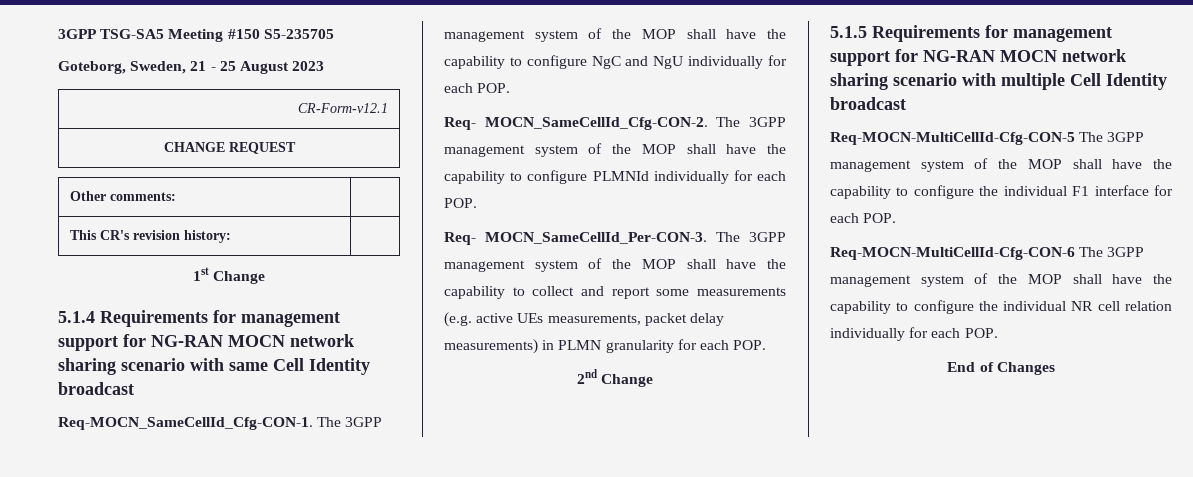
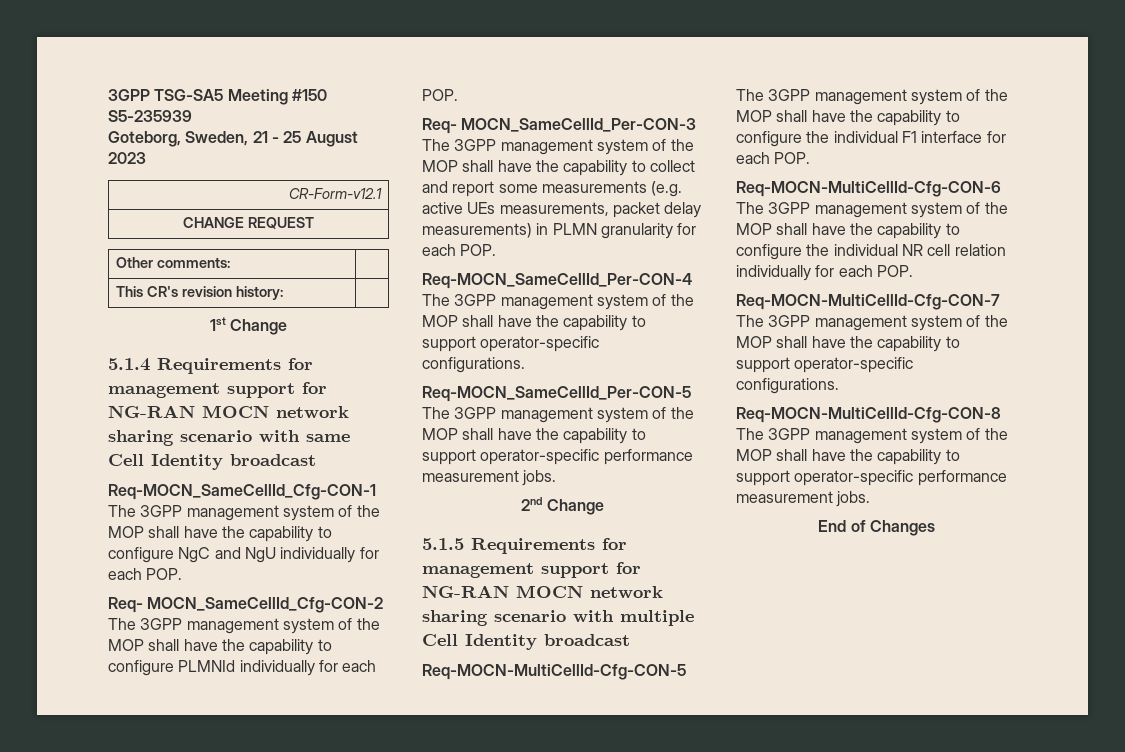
[263,29,334,39] S5-235705 -> [108,110,192,122] S5-235939
[58,417,313,430] Req-MOCN_SameCellId_Cfg-CON-1. -> [108,484,376,500] Req-MOCN_SameCellId_Cfg-CON-1
[484,117,708,130] MOCN_SameCellId_Cfg-CON-2. -> [147,597,384,613] MOCN_SameCellId_Cfg-CON-2
[485,232,707,244] MOCN_SameCellId_Per-CON-3. -> [461,118,697,132] MOCN_SameCellId_Per-CON-3
(767, 345) none -> [422,273,692,289] [422,294,694,310] [422,315,646,331] [422,336,600,352] [422,357,525,373] [422,386,691,402] [422,407,694,423] [422,428,646,444] [422,449,693,465] [422,470,557,486] // Req-MOCN_SameCellId_Per-CON-4 The 3GPP management system of the MOP shall have the capability to support operator-specific configurations. // Req-MOCN_SameCellId_Per-CON-5 The 3GPP management system of the MOP shall have the capability to support operator-specific performance measurement jobs.
(998, 333) none -> [736,294,1000,310] [736,315,1008,331] [736,336,960,352] [736,357,914,373] [736,378,839,394] [736,407,1001,423] [736,428,1008,444] [736,449,960,465] [736,470,1007,486] [736,491,871,507] // Req-MOCN-MultiCellId-Cfg-CON-7 The 3GPP management system of the MOP shall have the capability to support operator-specific configurations. // Req-MOCN-MultiCellId-Cfg-CON-8 The 3GPP management system of the MOP shall have the capability to support operator-specific performance measurement jobs.

